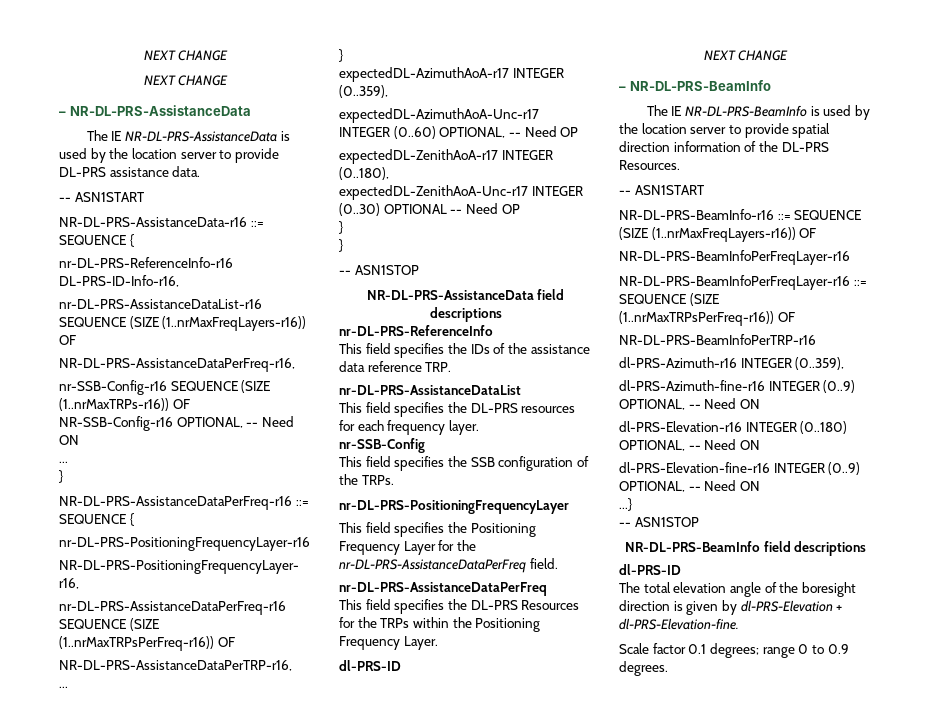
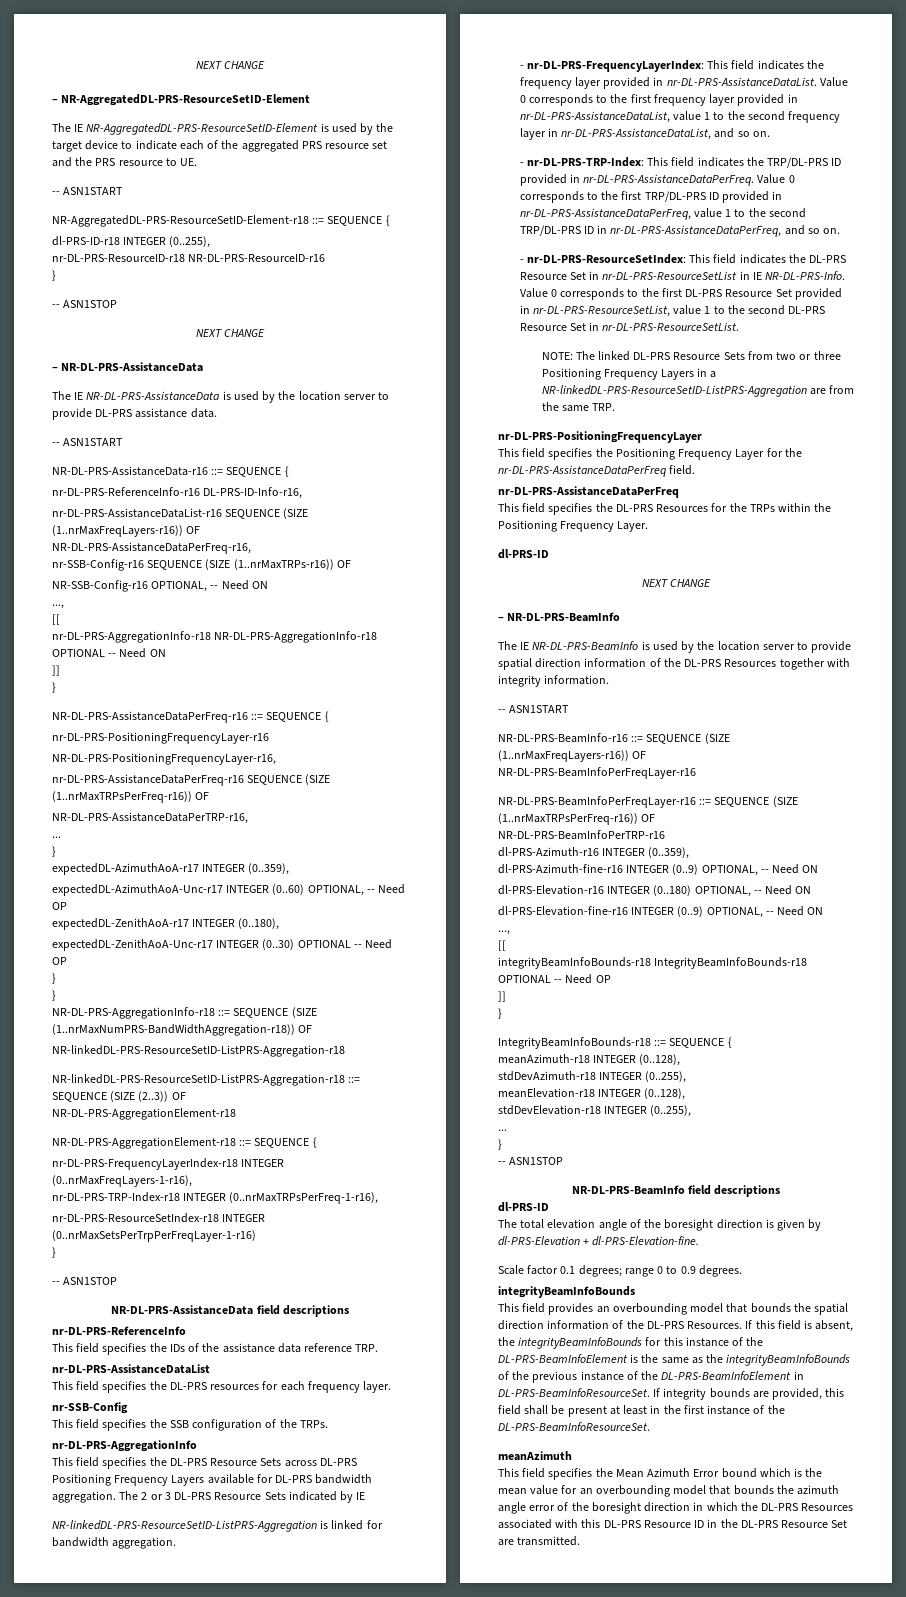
[143,50,229,61] NEXT CHANGE -> [195,61,266,69] [52,94,311,106] [52,123,394,135] [52,140,388,152] [52,157,198,167] [52,187,124,195] [52,215,390,227] [52,236,211,248] [52,254,326,262] [52,270,56,281] [52,300,118,308] NEXT CHANGE // – NR-AggregatedDL-PRS-ResourceSetID-Element // The IE NR-AggregatedDL-PRS-ResourceSetID-Element is used by the target device to indicate each of the aggregated PRS resource set and the PRS resource to UE. // -- ASN1START // NR-AggregatedDL-PRS-ResourceSetID-Element-r18 ::= SEQUENCE { // dl-PRS-ID-r18 INTEGER (0..255), // nr-DL-PRS-ResourceID-r18 NR-DL-PRS-ResourceID-r16 // } // -- ASN1STOP
[59,461,68,463] ... -> [52,604,64,609] [52,614,60,625] [52,631,378,643] [52,648,166,658] [52,665,60,676] ..., // [[ // nr-DL-PRS-AggregationInfo-r18 NR-DL-PRS-AggregationInfo-r18 OPTIONAL -- Need ON // ]]
(343, 245) none -> [52,1007,317,1019] [52,1024,313,1036] [52,1045,345,1057] [52,1074,361,1086] [52,1091,186,1102] [52,1108,236,1120] [52,1137,317,1149] [52,1158,285,1170] [52,1175,192,1187] [52,1192,379,1204] [52,1213,266,1223] [52,1230,256,1242] [52,1247,56,1258] // NR-DL-PRS-AggregationInfo-r18 ::= SEQUENCE (SIZE (1..nrMaxNumPRS-BandWidthAggregation-r18)) OF // NR-linkedDL-PRS-ResourceSetID-ListPRS-Aggregation-r18 // NR-linkedDL-PRS-ResourceSetID-ListPRS-Aggregation-r18 ::= SEQUENCE (SIZE (2..3)) OF // NR-DL-PRS-AggregationElement-r18 // NR-DL-PRS-AggregationElement-r18 ::= SEQUENCE { // nr-DL-PRS-FrequencyLayerIndex-r18 INTEGER (0..nrMaxFreqLayers-1-r16), // nr-DL-PRS-TRP-Index-r18 INTEGER (0..nrMaxTRPsPerFreq-1-r16), // nr-DL-PRS-ResourceSetIndex-r18 INTEGER (0..nrMaxSetsPerTrpPerFreqLayer-1-r16) // }
(394, 480) none -> [52,1440,197,1452] [52,1457,357,1469] [52,1474,373,1486] [52,1491,366,1503] [52,1520,383,1532] [52,1537,177,1549] [519,60,824,72] [519,77,848,89] [519,94,798,106] [519,111,841,123] [519,128,770,140] [519,157,842,168] [519,174,795,186] [519,191,783,203] [519,208,806,220] [519,225,841,237] [519,254,847,264] [519,271,846,280] [519,288,842,300] [519,305,826,317] [519,322,740,331] [541,351,841,361] [541,368,717,380] [541,385,854,397] [541,402,615,412] // nr-DL-PRS-AggregationInfo // This field specifies the DL-PRS Resource Sets across DL-PRS Positioning Frequency Layers available for DL-PRS bandwidth aggregation. The 2 or 3 DL-PRS Resource Sets indicated by IE // NR-linkedDL-PRS-ResourceSetID-ListPRS-Aggregation is linked for bandwidth aggregation. // - nr-DL-PRS-FrequencyLayerIndex: This field indicates the frequency layer provided in nr-DL-PRS-AssistanceDataList. Value 0 corresponds to the first frequency layer provided in nr-DL-PRS-AssistanceDataList, value 1 to the second frequency layer in nr-DL-PRS-AssistanceDataList, and so on. // - nr-DL-PRS-TRP-Index: This field indicates the TRP/DL-PRS ID provided in nr-DL-PRS-AssistanceDataPerFreq. Value 0 corresponds to the first TRP/DL-PRS ID provided in nr-DL-PRS-AssistanceDataPerFreq, value 1 to the second TRP/DL-PRS ID in nr-DL-PRS-AssistanceDataPerFreq, and so on. // - nr-DL-PRS-ResourceSetIndex: This field indicates the DL-PRS Resource Set in nr-DL-PRS-ResourceSetList in IE NR-DL-PRS-Info. Value 0 corresponds to the first DL-PRS Resource Set provided in nr-DL-PRS-ResourceSetList, value 1 to the second DL-PRS Resource Set in nr-DL-PRS-ResourceSetList. // NOTE: The linked DL-PRS Resource Sets from two or three Positioning Frequency Layers in a NR-linkedDL-PRS-ResourceSetID-ListPRS-Aggregation are from the same TRP.
[619,160,680,170] Resources. -> [724,658,850,670] [498,675,610,687] Resources together with integrity information.
[619,498,632,511] ...} -> [498,930,510,935] [498,940,506,951] [498,957,808,969] [498,974,611,984] [498,991,506,1002] [498,1008,502,1019] [498,1037,732,1049] [498,1054,681,1066] [498,1071,687,1083] [498,1088,686,1100] [498,1105,692,1117] [498,1129,507,1131] [498,1139,502,1150] ..., // [[ // integrityBeamInfoBounds-r18 IntegrityBeamInfoBounds-r18 OPTIONAL -- Need OP // ]] // } // IntegrityBeamInfoBounds-r18 ::= SEQUENCE { // meanAzimuth-r18 INTEGER (0..128), // stdDevAzimuth-r18 INTEGER (0..255), // meanElevation-r18 INTEGER (0..128), // stdDevElevation-r18 INTEGER (0..255), // ... // }
(668, 668) none -> [498,1286,635,1298] [498,1303,849,1315] [498,1320,854,1332] [498,1337,764,1349] [498,1354,851,1366] [498,1371,804,1383] [498,1388,845,1400] [498,1405,785,1417] [498,1422,650,1431] [498,1451,572,1461] [498,1468,823,1480] [498,1485,840,1497] [498,1502,854,1514] [498,1519,848,1529] [498,1536,581,1546] // integrityBeamInfoBounds // This field provides an overbounding model that bounds the spatial direction information of the DL-PRS Resources. If this field is absent, the integrityBeamInfoBounds for this instance of the DL-PRS-BeamInfoElement is the same as the integrityBeamInfoBounds of the previous instance of the DL-PRS-BeamInfoElement in DL-PRS-BeamInfoResourceSet. If integrity bounds are provided, this field shall be present at least in the first instance of the DL-PRS-BeamInfoResourceSet. // meanAzimuth // This field specifies the Mean Azimuth Error bound which is the mean value for an overbounding model that bounds the azimuth angle error of the boresight direction in which the DL-PRS Resources associated with this DL-PRS Resource ID in the DL-PRS Resource Set are transmitted.

